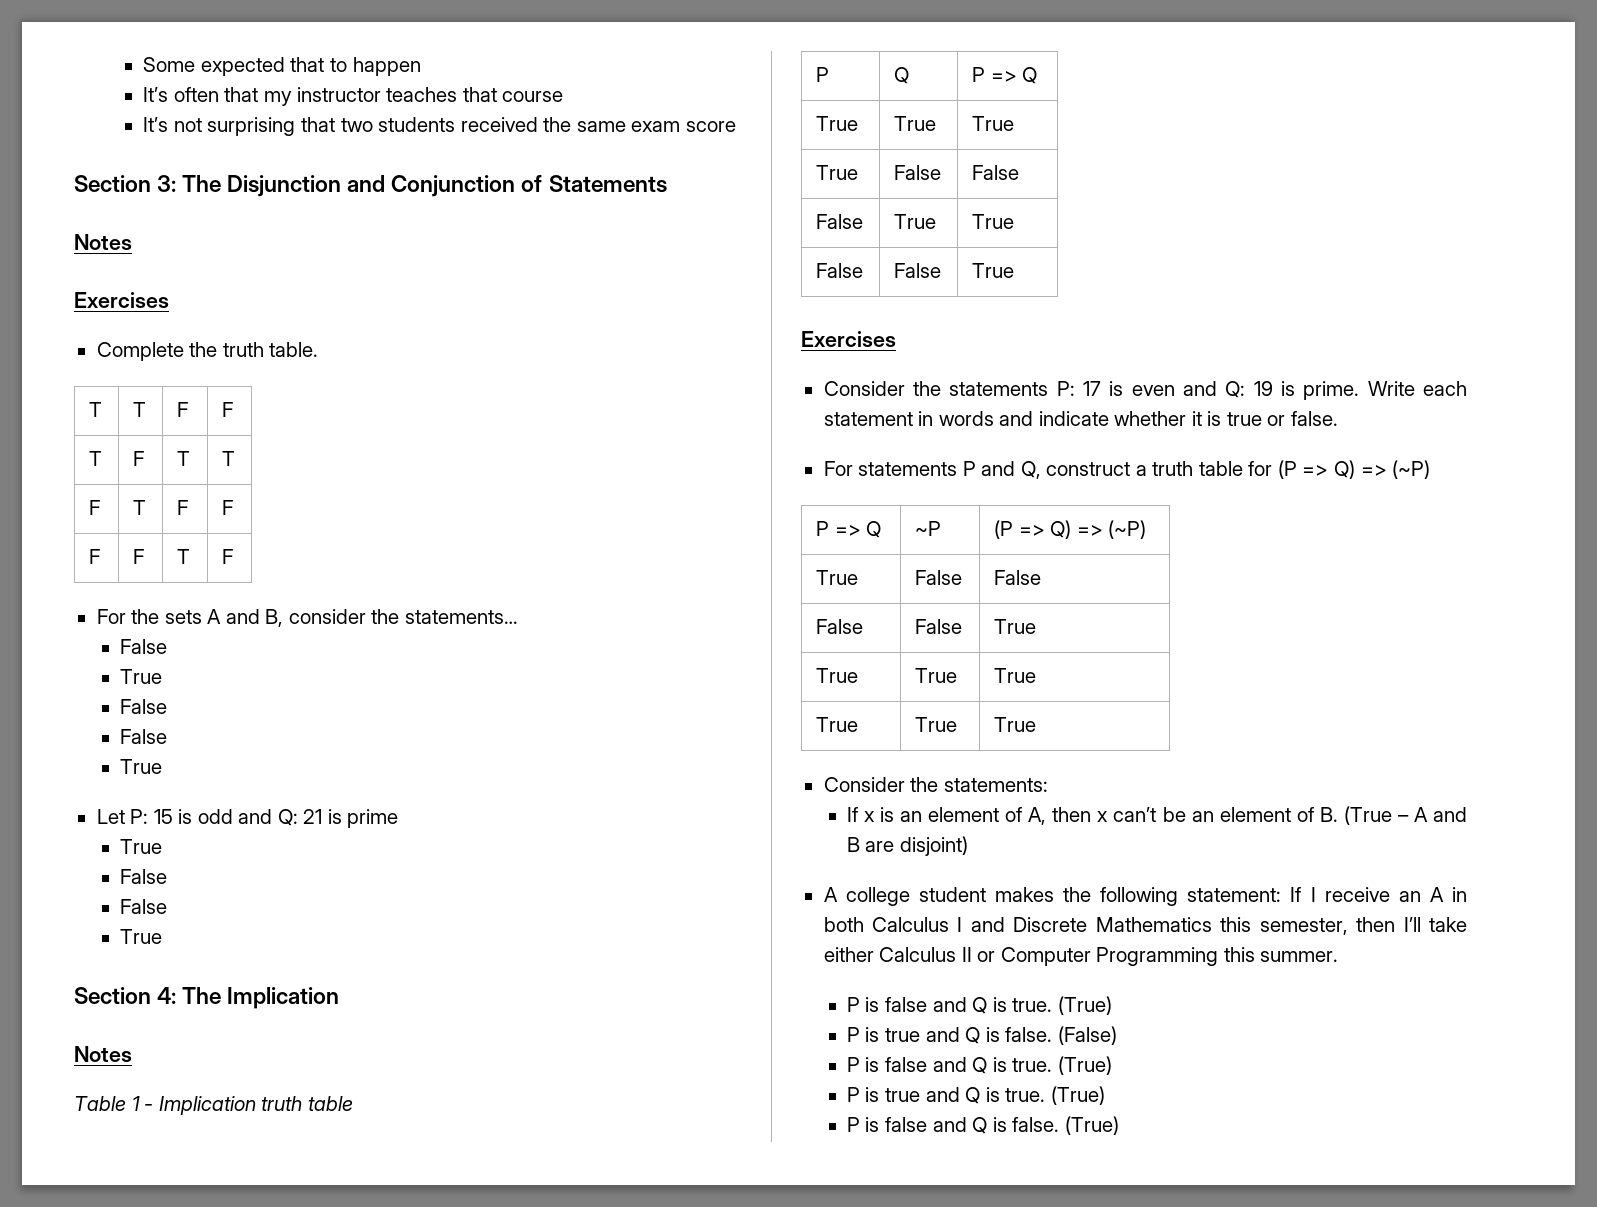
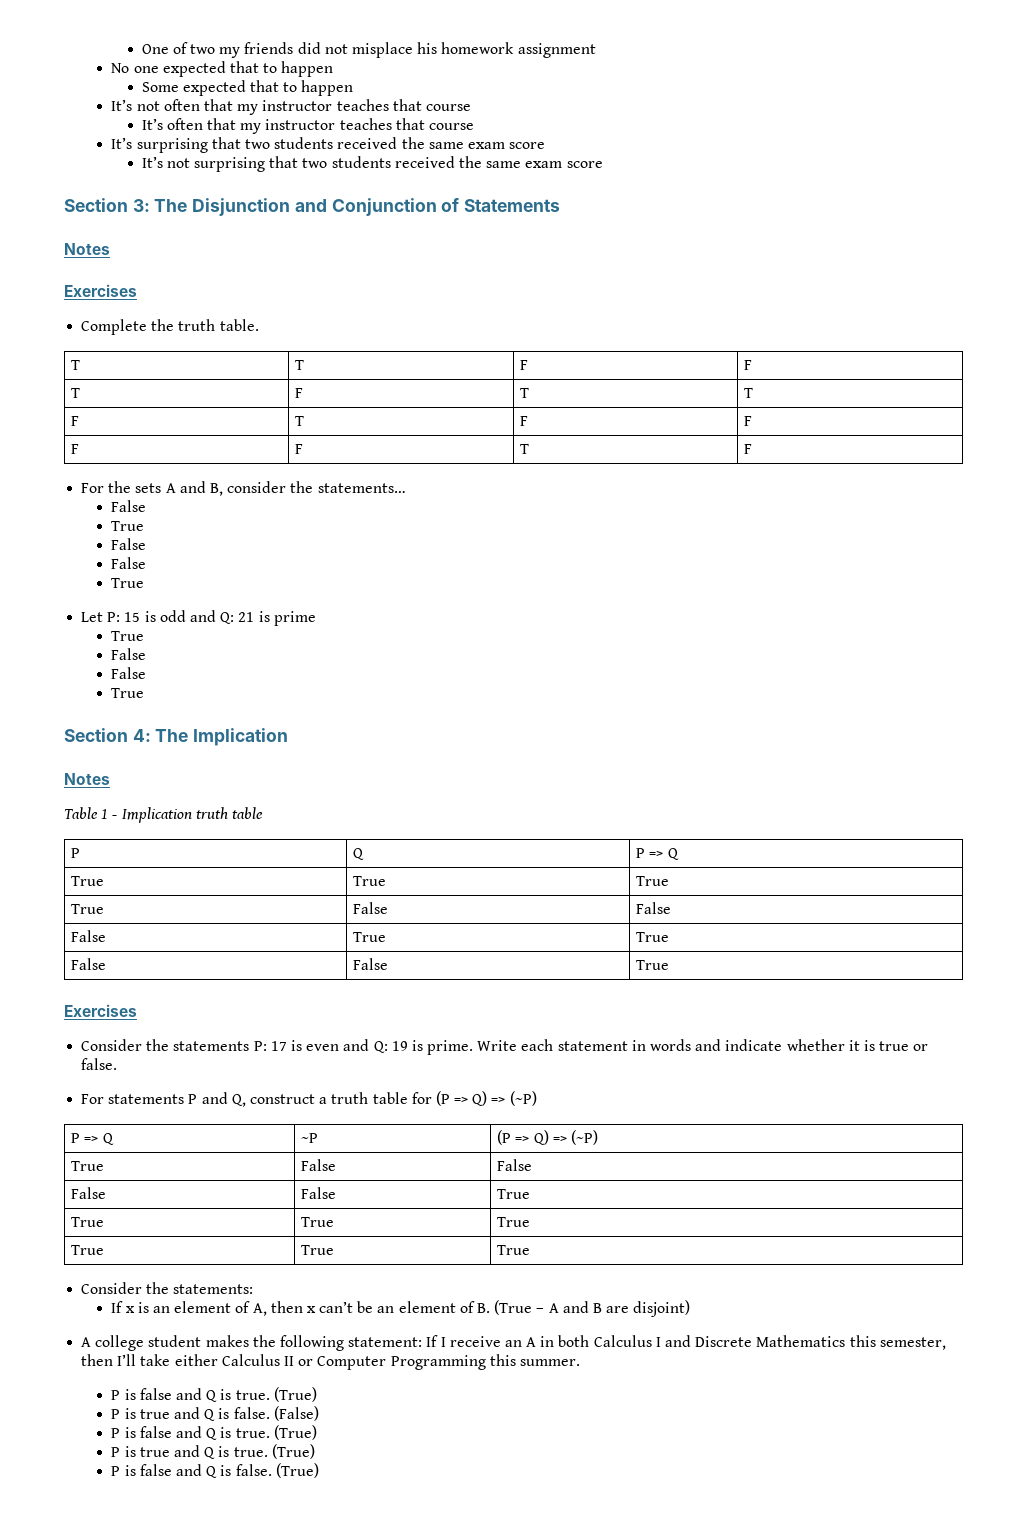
(143, 64) none -> [141,42,596,58] [111,61,334,77] One of two my friends did not misplace his homework assignment // No one expected that to happen //
(421, 66) none -> [111,99,471,115] // It’s not often that my instructor teaches that course
(564, 96) none -> [111,137,546,153] // It’s surprising that two students received the same exam score

